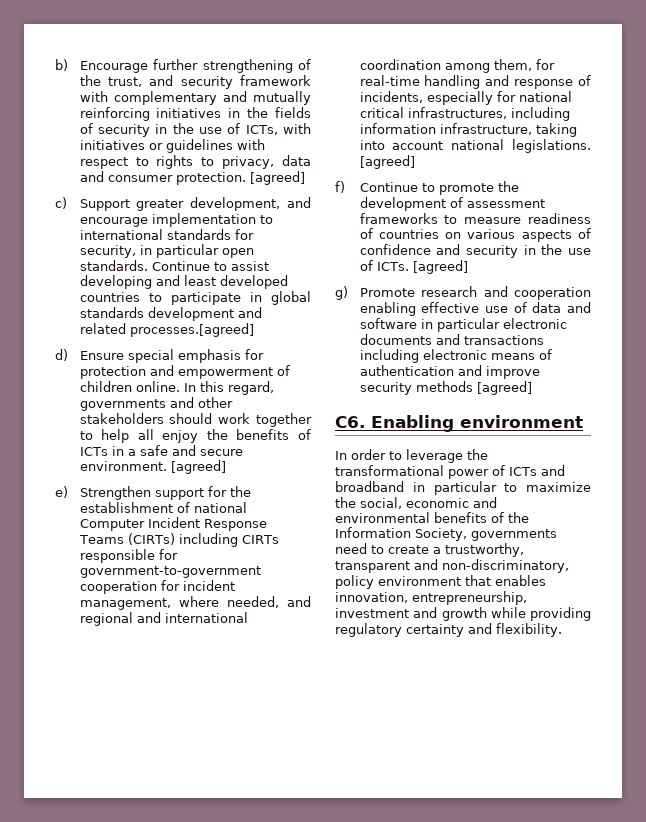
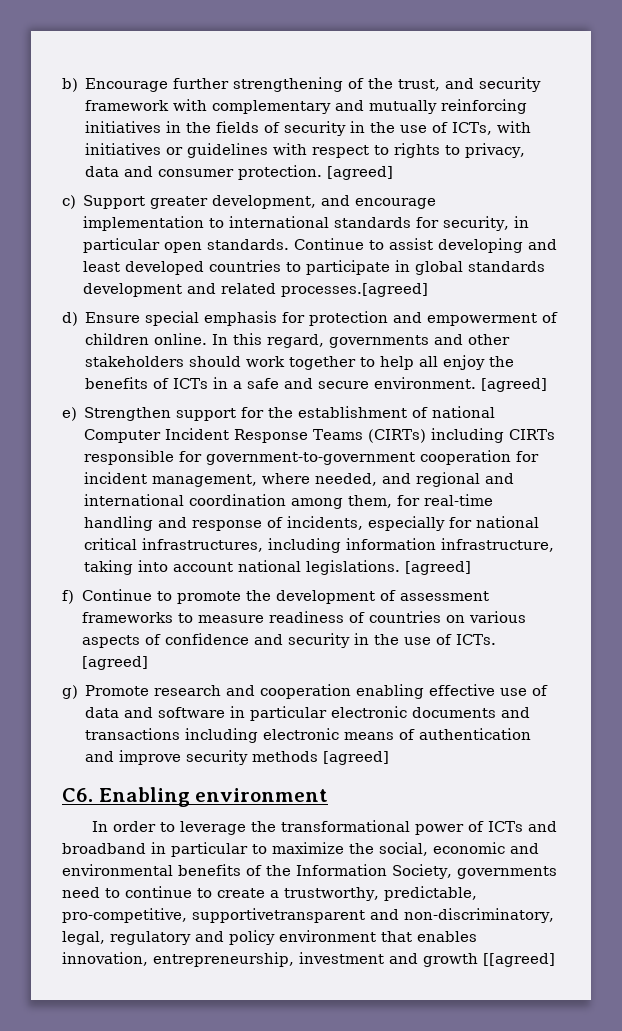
(384, 549) none -> [125,886,212,898] continue to
[335,559,569,573] transparent and non-discriminatory, -> [383,886,477,901] [62,908,554,923] [62,931,224,945] predictable, pro-competitive, supportivetransparent and non-discriminatory, legal, regulatory and
[490,607,591,621] [335,623,562,637] while providing regulatory certainty and flexibility. -> [483,953,555,967] [[agreed]

